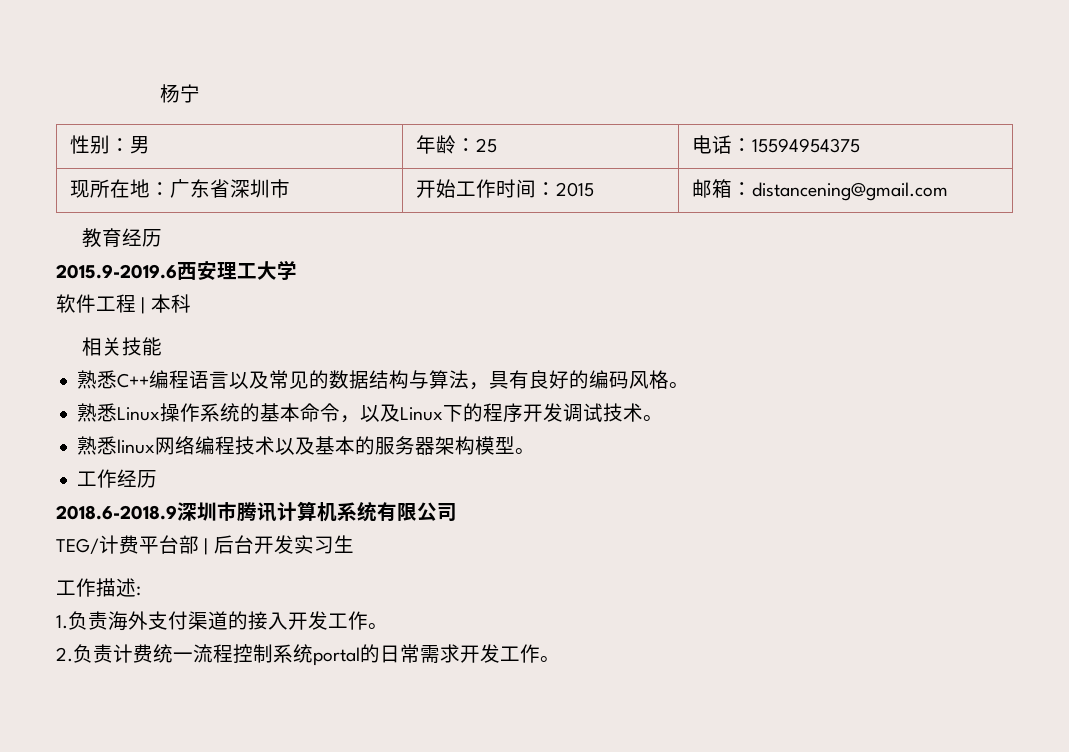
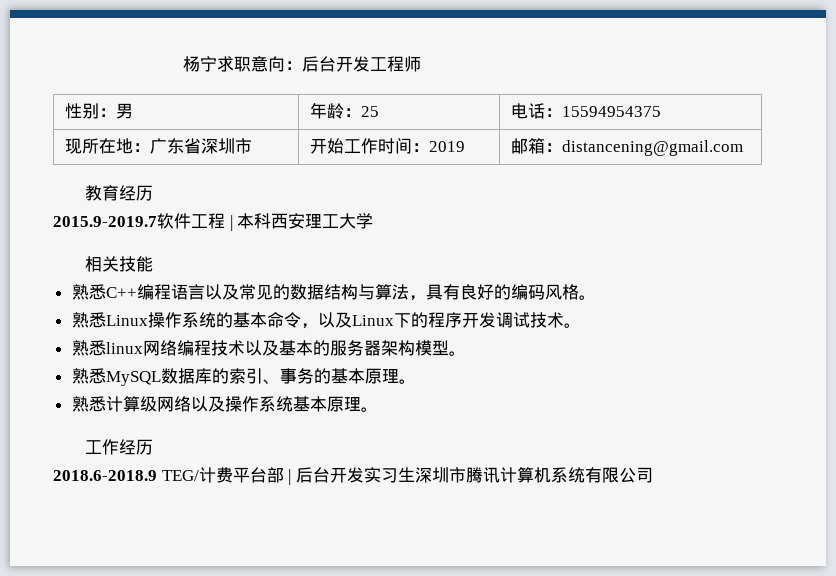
(200, 93) none -> [216,56,421,72] 求职意向：后台开发工程师
[555,182,594,197] 2015 -> [429,141,466,152] 2019
[56,260,297,280] 2015.9-2019.6西安理工大学 // -> [53,216,157,227] 2015.9-2019.7
(191, 303) none -> [271,213,374,229] 西安理工大学
[77,469,158,488] [56,505,177,520] 工作经历 // 2018.6-2018.9 -> [71,368,416,386] [71,396,378,412] [85,439,154,455] [53,467,415,485] 熟悉MySQL数据库的索引、事务的基本原理。 // 熟悉计算级网络以及操作系统基本原理。 // 工作经历 // 2018.6-2018.9 TEG/计费平台部 | 后台开发实习生
[56,535,354,555] [56,578,141,597] [56,611,388,631] [56,644,560,666] // TEG/计费平台部 | 后台开发实习生 // 工作描述: // 1.负责海外支付渠道的接入开发工作。 // 2.负责计费统一流程控制系统portal的日常需求开发工作。 -> (653, 475) none

